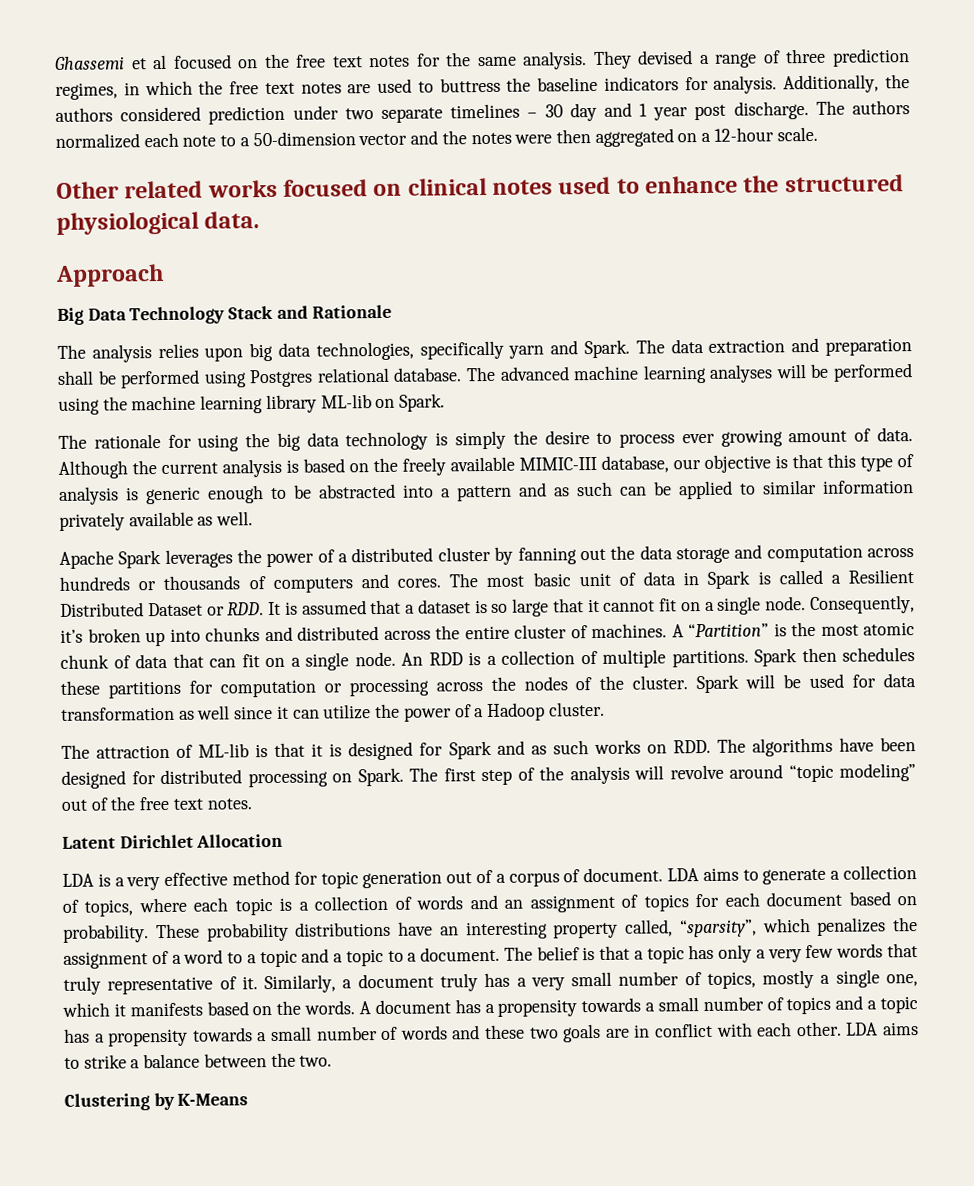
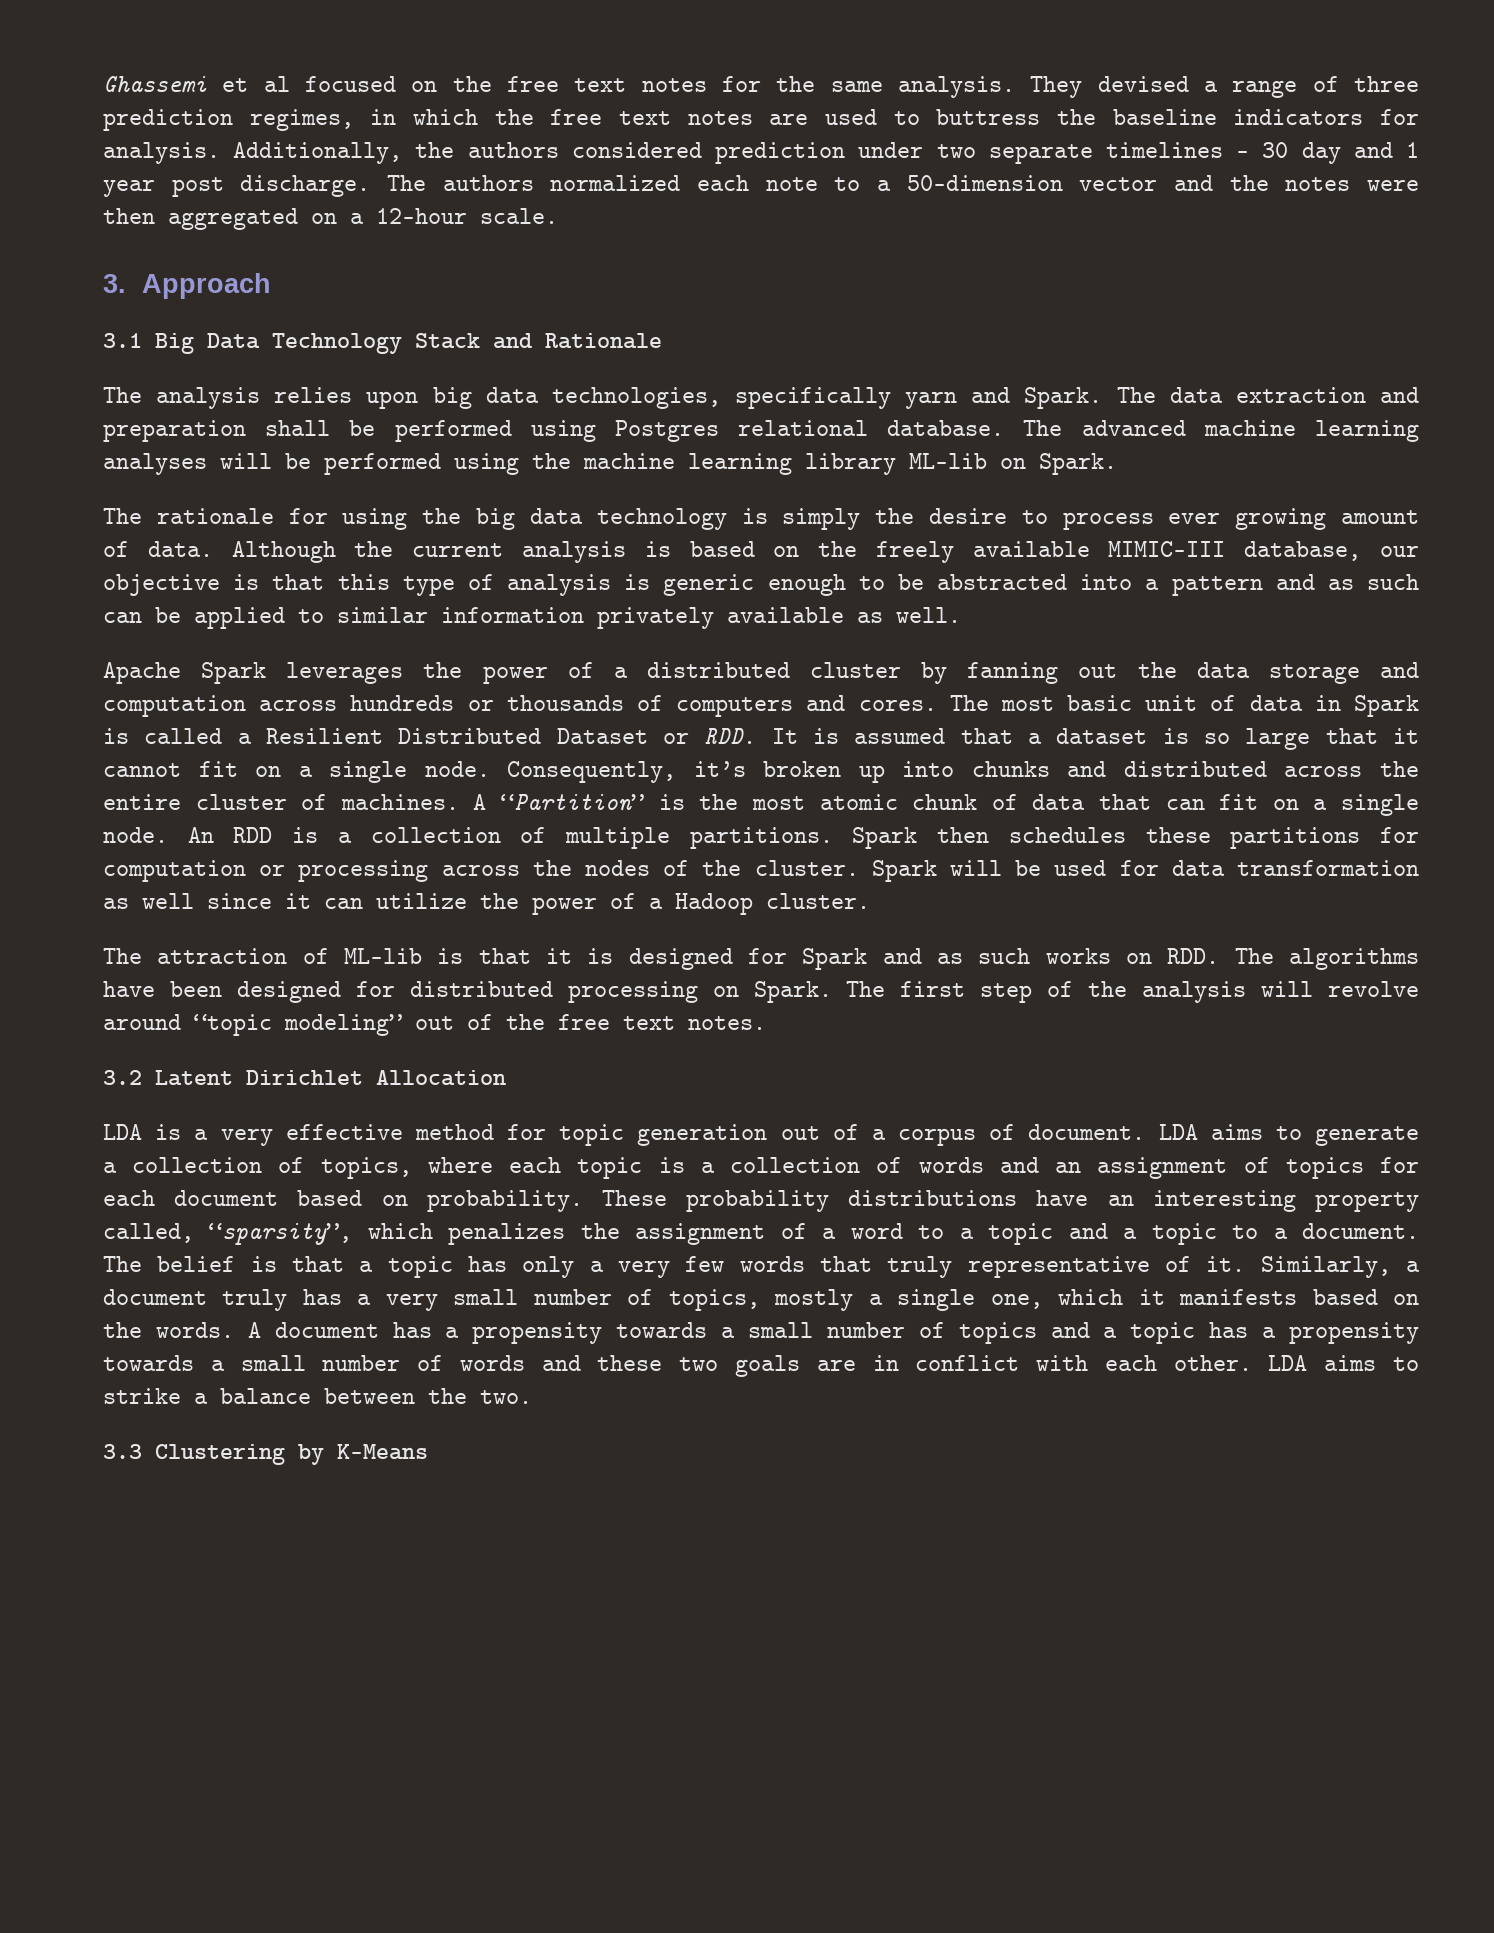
[56,174,904,199] [56,211,261,235] Other related works focused on clinical notes used to enhance the structured physiological data. // -> [103,274,126,293] 3.
(164, 275) none -> [103,333,142,348] 3.1
(252, 804) none -> [103,1070,142,1085] 3.2
(333, 1061) none -> [103,1444,142,1459] 3.3

